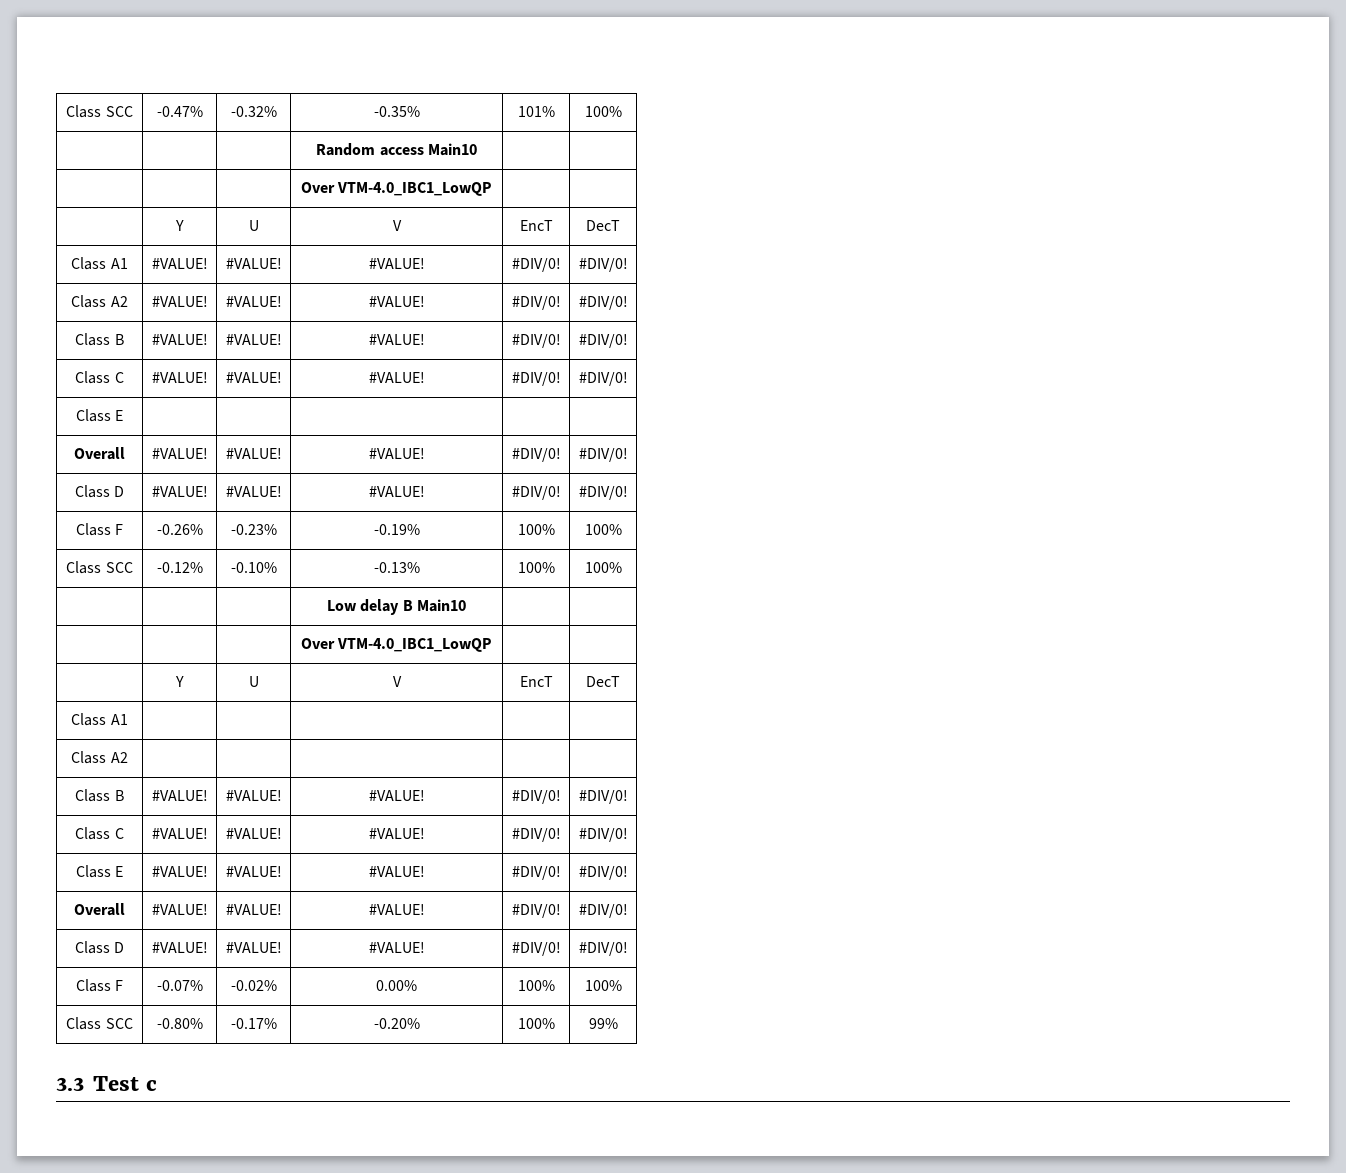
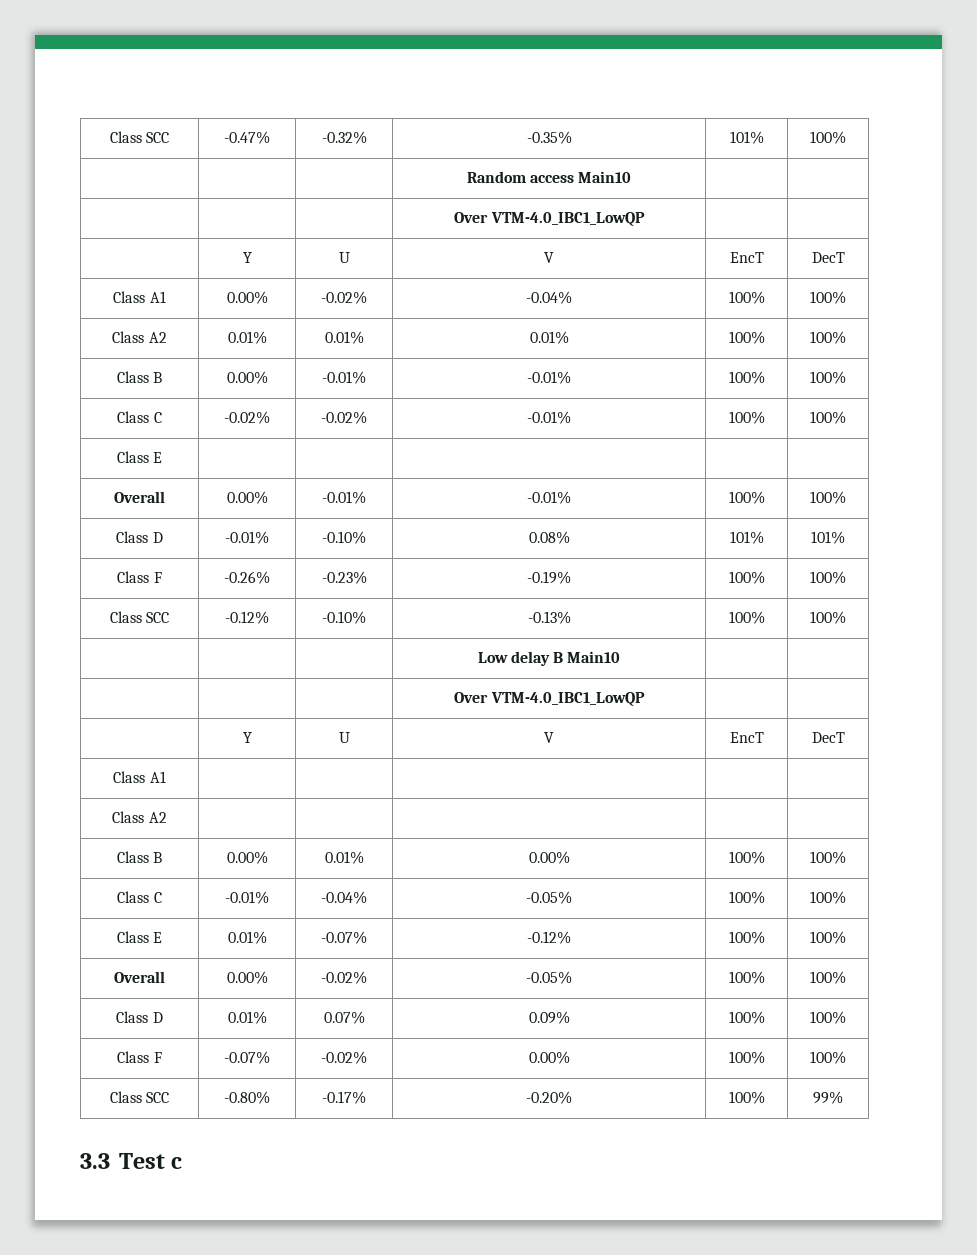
[151,258,208,269] [225,258,282,269] [368,258,425,269] [511,258,561,272] [578,258,628,272] [71,295,128,308] [151,296,208,307] [225,296,282,307] [368,296,425,307] [511,296,561,310] [578,296,628,310] [75,333,124,346] [151,334,208,345] [225,334,282,345] [368,334,425,345] [511,334,561,348] [578,334,628,348] [75,371,124,384] [151,372,208,383] [225,372,282,383] [368,372,425,383] [511,372,561,386] [578,372,628,386] [75,409,124,422] [74,447,125,460] [151,448,208,459] [225,448,282,459] [368,448,425,459] [511,448,561,462] [578,448,628,462] [74,485,125,498] [151,486,208,497] [225,486,282,497] [368,486,425,497] [511,486,561,500] [578,486,628,500] #VALUE! | #VALUE! | #VALUE! | #DIV/0! | #DIV/0! // Class A2 | #VALUE! | #VALUE! | #VALUE! | #DIV/0! | #DIV/0! // Class B | #VALUE! | #VALUE! | #VALUE! | #DIV/0! | #DIV/0! // Class C | #VALUE! | #VALUE! | #VALUE! | #DIV/0! | #DIV/0! // Class E | | | | | // Overall | #VALUE! | #VALUE! | #VALUE! | #DIV/0! | #DIV/0! // Class D | #VALUE! | #VALUE! | #VALUE! | #DIV/0! | #DIV/0! -> [226,291,268,304] [321,291,367,304] [526,291,572,304] [728,291,765,304] [810,291,846,304] [112,331,167,343] [227,331,267,344] [324,331,364,344] [529,331,569,344] [728,331,765,344] [810,331,846,344] [116,371,163,383] [226,371,268,384] [322,371,366,384] [527,371,571,384] [728,371,765,384] [810,371,846,384] [117,411,162,423] [224,411,270,424] [321,411,367,424] [527,411,571,424] [728,411,765,424] [810,411,846,424] [116,451,163,463] [114,491,165,503] [226,491,268,504] [322,491,366,504] [527,491,571,504] [728,491,765,504] [810,491,846,504] [116,531,163,543] [225,531,269,544] [322,531,366,544] [528,531,570,544] [729,531,764,544] [811,531,845,544] 0.00% | -0.02% | -0.04% | 100% | 100% // Class A2 | 0.01% | 0.01% | 0.01% | 100% | 100% // Class B | 0.00% | -0.01% | -0.01% | 100% | 100% // Class C | -0.02% | -0.02% | -0.01% | 100% | 100% // Class E | | | | | // Overall | 0.00% | -0.01% | -0.01% | 100% | 100% // Class D | -0.01% | -0.10% | 0.08% | 101% | 101%
[151,790,208,801] [225,790,282,801] [368,790,425,801] [511,790,561,804] [578,790,628,804] [75,827,124,840] [151,828,208,839] [225,828,282,839] [368,828,425,839] [511,828,561,842] [578,828,628,842] [75,865,124,878] [151,866,208,877] [225,866,282,877] [368,866,425,877] [511,866,561,880] [578,866,628,880] [74,903,125,916] [151,904,208,915] [225,904,282,915] [368,904,425,915] [511,904,561,918] [578,904,628,918] [74,941,125,954] [151,942,208,953] [225,942,282,953] [368,942,425,953] [511,942,561,956] [578,942,628,956] #VALUE! | #VALUE! | #VALUE! | #DIV/0! | #DIV/0! // Class C | #VALUE! | #VALUE! | #VALUE! | #DIV/0! | #DIV/0! // Class E | #VALUE! | #VALUE! | #VALUE! | #DIV/0! | #DIV/0! // Overall | #VALUE! | #VALUE! | #VALUE! | #DIV/0! | #DIV/0! // Class D | #VALUE! | #VALUE! | #VALUE! | #DIV/0! | #DIV/0! -> [226,851,268,864] [324,851,364,864] [528,851,570,864] [728,851,765,864] [810,851,846,864] [117,891,162,903] [225,891,269,904] [321,891,367,904] [526,891,572,904] [728,891,765,904] [810,891,846,904] [116,931,163,943] [227,931,267,944] [321,931,367,944] [527,931,571,944] [728,931,765,944] [810,931,846,944] [114,971,165,983] [226,971,268,984] [321,971,367,984] [526,971,572,984] [728,971,765,984] [810,971,846,984] [116,1011,163,1023] [227,1011,267,1024] [323,1011,365,1024] [528,1011,570,1024] [728,1011,765,1024] [810,1011,846,1024] 0.00% | 0.01% | 0.00% | 100% | 100% // Class C | -0.01% | -0.04% | -0.05% | 100% | 100% // Class E | 0.01% | -0.07% | -0.12% | 100% | 100% // Overall | 0.00% | -0.02% | -0.05% | 100% | 100% // Class D | 0.01% | 0.07% | 0.09% | 100% | 100%

